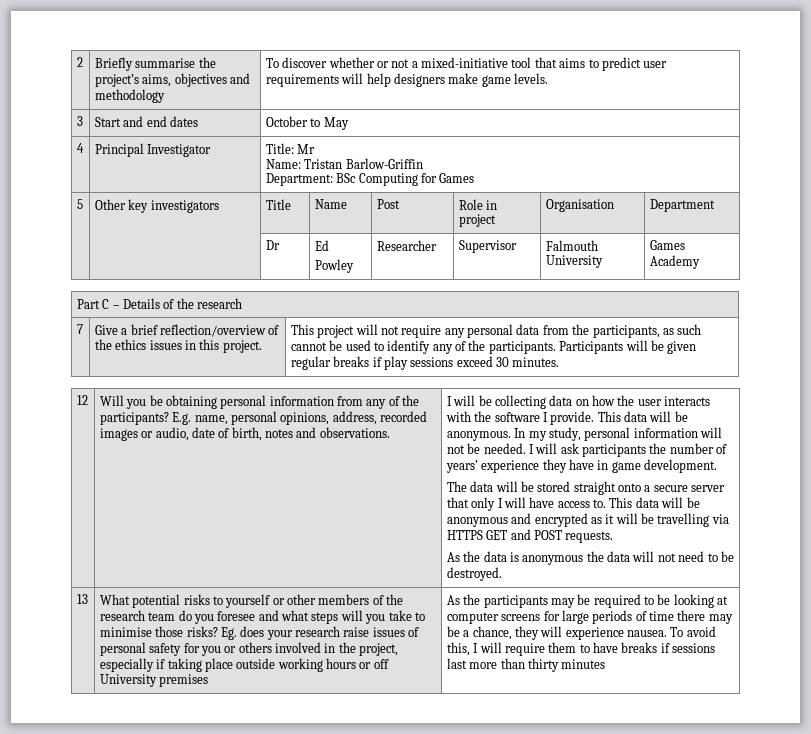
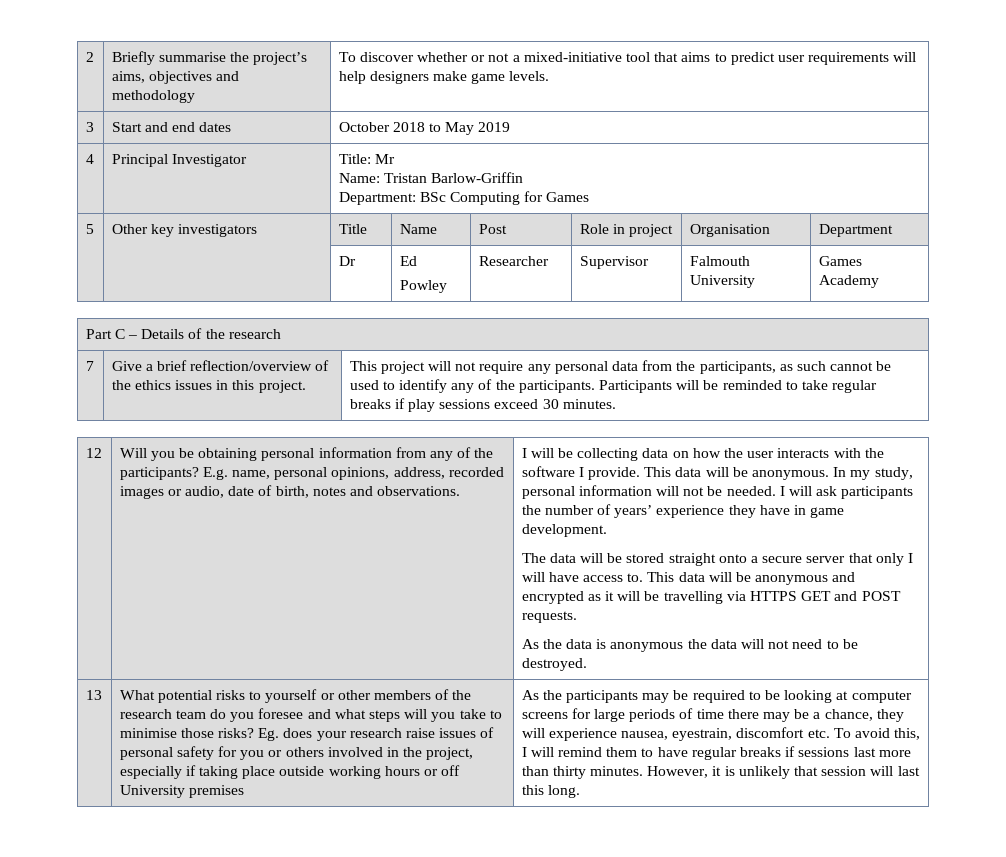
(308, 121) none -> [392,122,425,132] 2018
(349, 123) none -> [478,122,511,132] 2019
[667,341,697,354] given -> [722,380,828,390] reminded to take
[627,630,668,637] nausea. -> [621,727,830,741] nausea, eyestrain, discomfort etc.
[504,643,545,656] require -> [558,747,603,757] remind
(619, 647) none -> [691,747,737,760] regular
[561,659,606,669] minutes -> [590,766,920,779] [521,785,580,798] minutes. However, it is unlikely that session will last this long.

